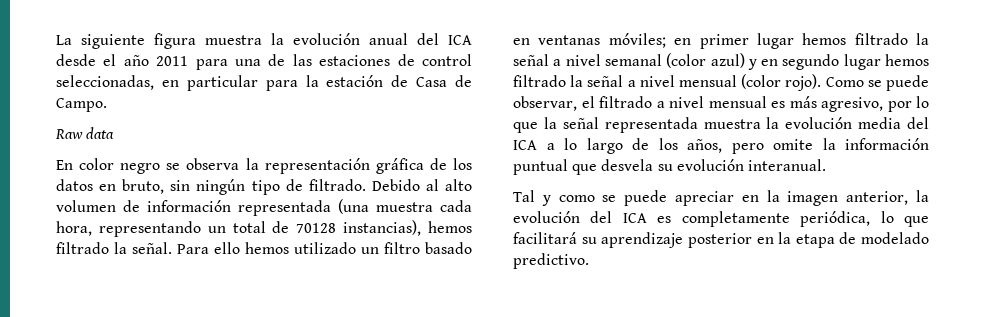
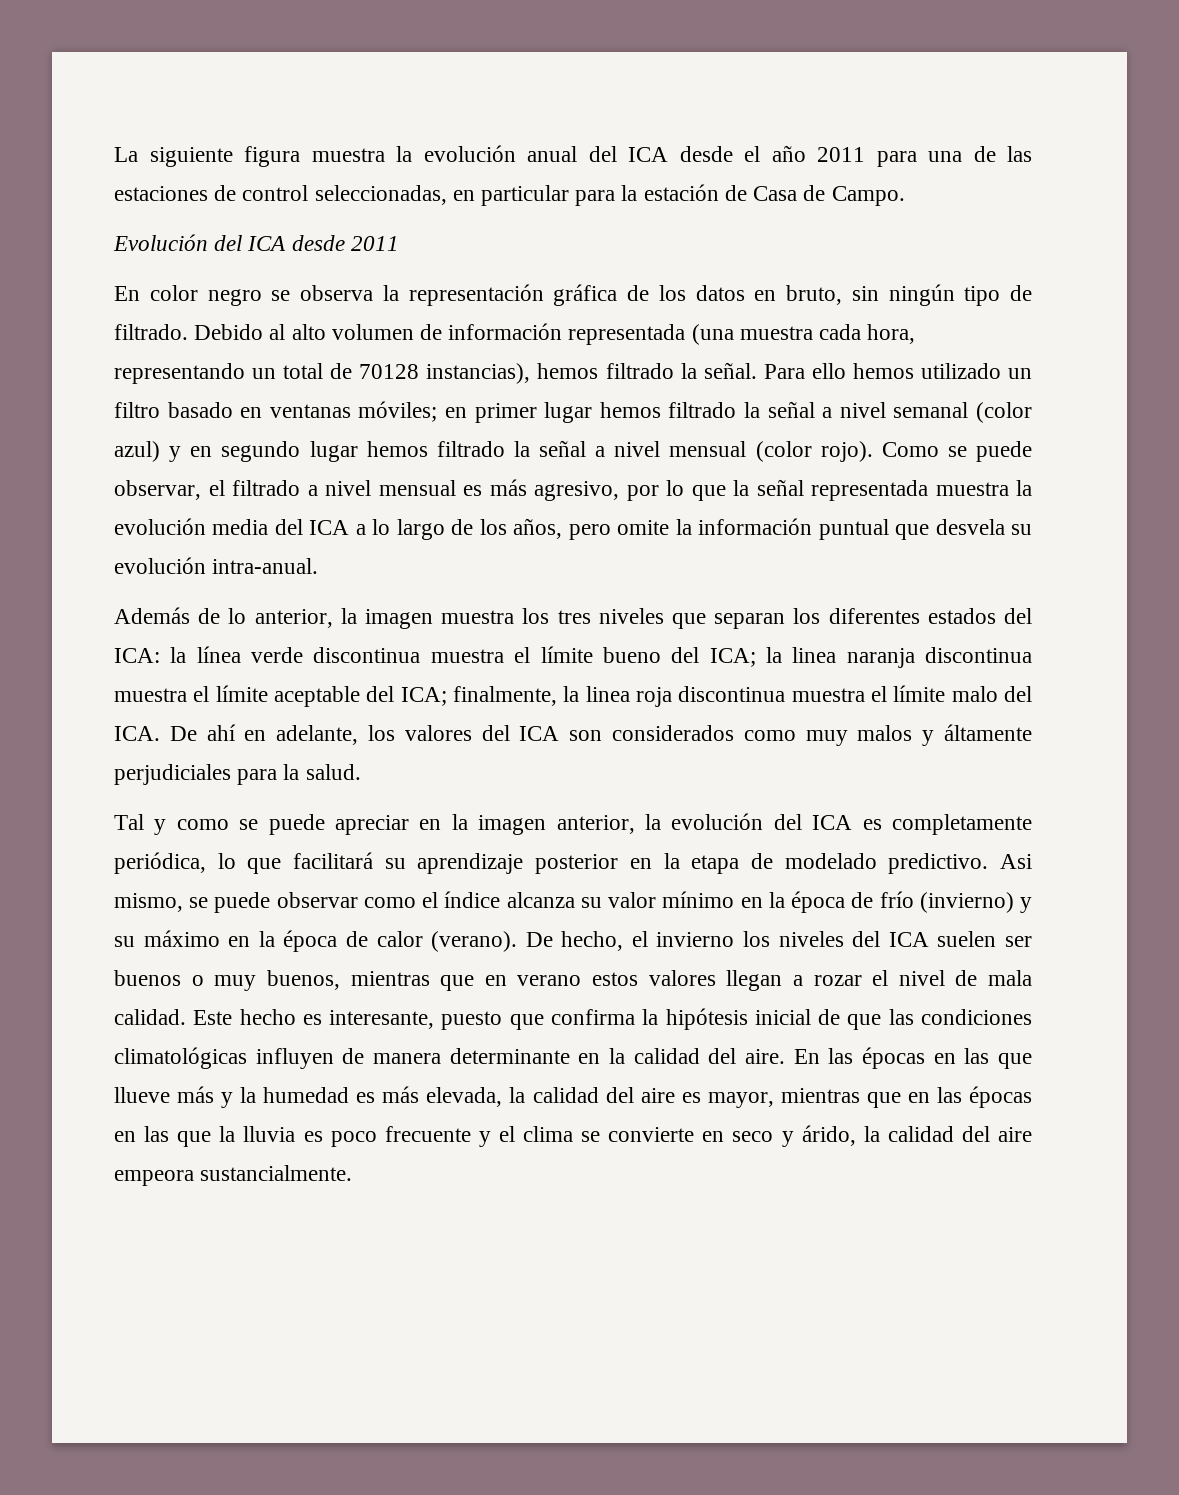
[55,127,115,139] Raw data -> [113,234,399,251] Evolución del ICA desde 2011
[747,159,826,171] interanual. -> [212,558,319,574] [114,607,1033,629] [114,646,1032,668] [114,685,1032,707] [114,724,1032,746] [114,764,361,785] intra-anual. // Además de lo anterior, la imagen muestra los tres niveles que separan los diferentes estados del ICA: la línea verde discontinua muestra el límite bueno del ICA; la linea naranja discontinua muestra el límite aceptable del ICA; finalmente, la linea roja discontinua muestra el límite malo del ICA. De ahí en adelante, los valores del ICA son considerados como muy malos y áltamente perjudiciales para la salud.
(589, 261) none -> [1000,854,1033,869] [114,891,1032,913] [114,930,1033,952] [114,970,1032,991] [114,1008,1033,1030] [114,1047,1032,1069] [114,1086,1032,1108] [114,1125,1033,1147] [114,1165,353,1186] Asi mismo, se puede observar como el índice alcanza su valor mínimo en la época de frío (invierno) y su máximo en la época de calor (verano). De hecho, el invierno los niveles del ICA suelen ser buenos o muy buenos, mientras que en verano estos valores llegan a rozar el nivel de mala calidad. Este hecho es interesante, puesto que confirma la hipótesis inicial de que las condiciones climatológicas influyen de manera determinante en la calidad del aire. En las épocas en las que llueve más y la humedad es más elevada, la calidad del aire es mayor, mientras que en las épocas en las que la lluvia es poco frecuente y el clima se convierte en seco y árido, la calidad del aire empeora sustancialmente.

